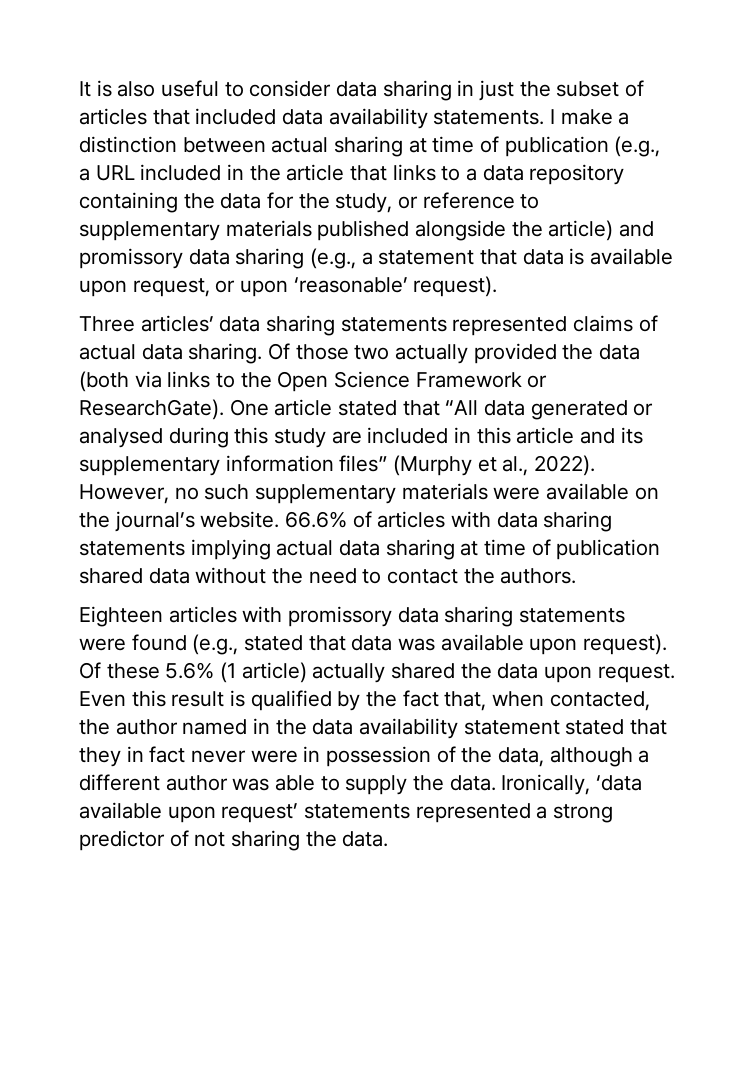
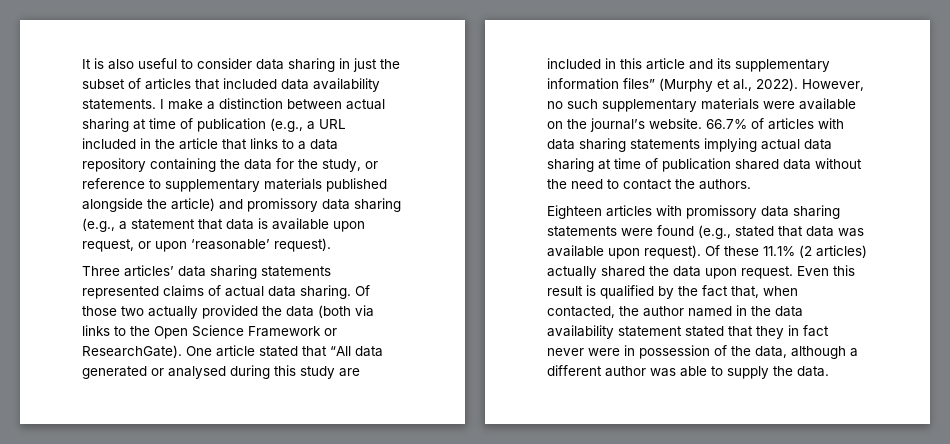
[285,511,348,528] 66.6% -> [706,119,747,129] 66.7%
[165,662,307,683] 5.6% (1 article) -> [763,245,867,258] 11.1% (2 articles)
[501,774,643,795] [79,802,614,823] [79,830,389,851] Ironically, ‘data available upon request’ statements represented a strong predictor of not sharing the data. -> (829, 371) none

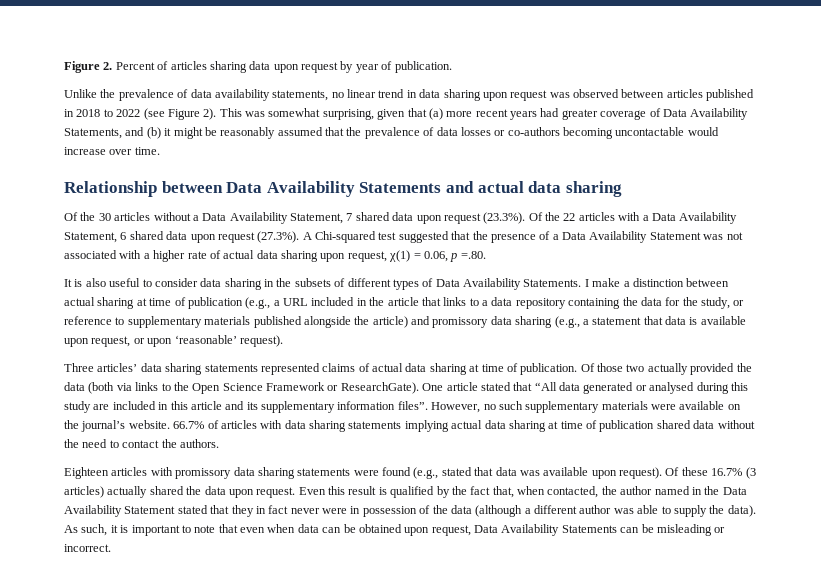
(82, 64) none -> [64,61,452,73] [64,89,755,101] [64,108,749,120] [64,127,719,139] [64,147,160,155] [64,181,622,197] [64,212,738,224] [64,231,743,243] [64,250,486,262] Figure 2. Percent of articles sharing data upon request by year of publication. // Unlike the prevalence of data availability statements, no linear trend in data sharing upon request was observed between articles published in 2018 to 2022 (see Figure 2). This was somewhat surprising, given that (a) more recent years had greater coverage of Data Availability Statements, and (b) it might be reasonably assumed that the prevalence of data losses or co-authors becoming uncontactable would increase over time. // Relationship between Data Availability Statements and actual data sharing // Of the 30 articles without a Data Availability Statement, 7 shared data upon request (23.3%). Of the 22 articles with a Data Availability Statement, 6 shared data upon request (27.3%). A Chi-squared test suggested that the presence of a Data Availability Statement was not associated with a higher rate of actual data sharing upon request, χ(1) = 0.06, p =.80. //
[353,58,400,72] [82,78,380,92] [82,99,156,110] just the subset of articles that included data availability statements. -> [276,278,582,290] the subsets of different types of Data Availability Statements.
[300,285,351,299] sharing. -> [429,363,578,375] sharing at time of publication.
[623,78,798,92] files” (Murphy et al., 2022). -> [397,401,428,410] files”.
[763,245,812,258] 11.1% (2 -> [711,467,756,479] 16.7% (3
[775,306,803,317] [547,325,682,339] data availability statement -> [722,487,747,495] [64,505,176,517] Data Availability Statement
[755,346,846,359] data, although -> [450,505,523,517] data (although
[797,366,829,377] data. -> [727,505,756,517] [64,524,726,536] [64,544,111,552] data). As such, it is important to note that even when data can be obtained upon request, Data Availability Statements can be misleading or incorrect.

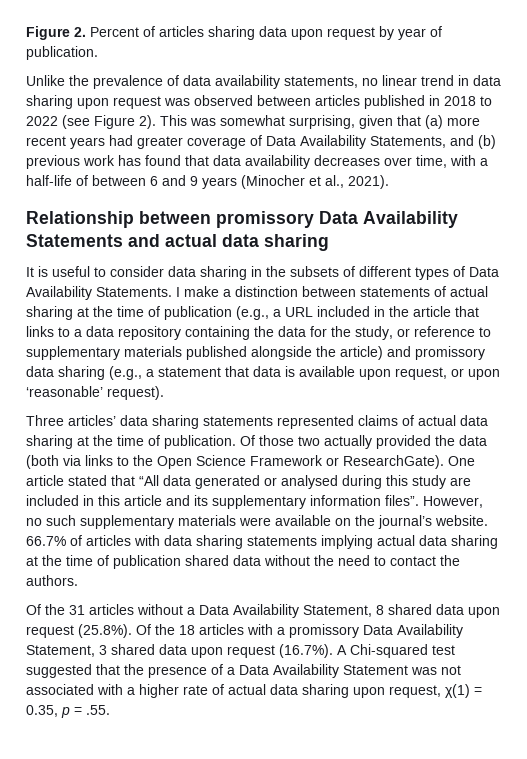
[164,127,719,139] [64,147,160,155] it might be reasonably assumed that the prevalence of data losses or co-authors becoming uncontactable would increase over time. -> [26,155,488,169] [26,175,389,189] previous work has found that data availability decreases over time, with a half-life of between 6 and 9 years (Minocher et al., 2021).
(223, 187) none -> [216,211,314,228] promissory
[64,212,738,224] [64,231,743,243] [64,250,486,262] // Of the 30 articles without a Data Availability Statement, 7 shared data upon request (23.3%). Of the 22 articles with a Data Availability Statement, 6 shared data upon request (27.3%). A Chi-squared test suggested that the presence of a Data Availability Statement was not associated with a higher rate of actual data sharing upon request, χ(1) = 0.06, p =.80. -> (329, 242) none
[85,278,106,287] also -> (48, 271) none
(730, 282) none -> [360,286,446,297] statements of
(147, 302) none -> [93,306,113,317] the
(480, 368) none -> [93,435,113,446] the
(559, 425) none -> [42,555,62,566] the
[64,467,756,479] [64,486,747,498] [64,505,756,517] [64,524,726,536] [64,544,111,552] Eighteen articles with promissory data sharing statements were found (e.g., stated that data was available upon request). Of these 16.7% (3 articles) actually shared the data upon request. Even this result is qualified by the fact that, when contacted, the author named in the Data Availability Statement stated that they in fact never were in possession of the data (although a different author was able to supply the data). As such, it is important to note that even when data can be obtained upon request, Data Availability Statements can be misleading or incorrect. -> [26,604,500,618] [26,624,463,638] [26,644,455,658] [26,664,461,678] [26,684,482,698] [26,705,110,718] Of the 31 articles without a Data Availability Statement, 8 shared data upon request (25.8%). Of the 18 articles with a promissory Data Availability Statement, 3 shared data upon request (16.7%). A Chi-squared test suggested that the presence of a Data Availability Statement was not associated with a higher rate of actual data sharing upon request, χ(1) = 0.35, p = .55.

